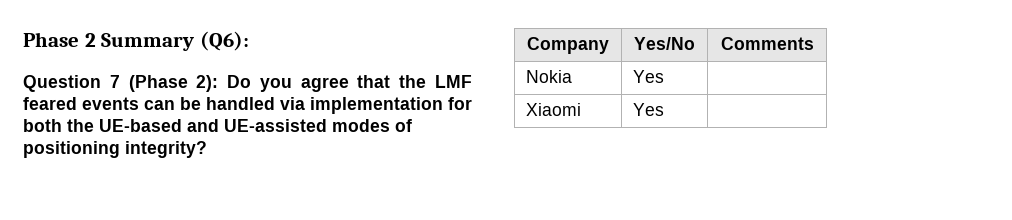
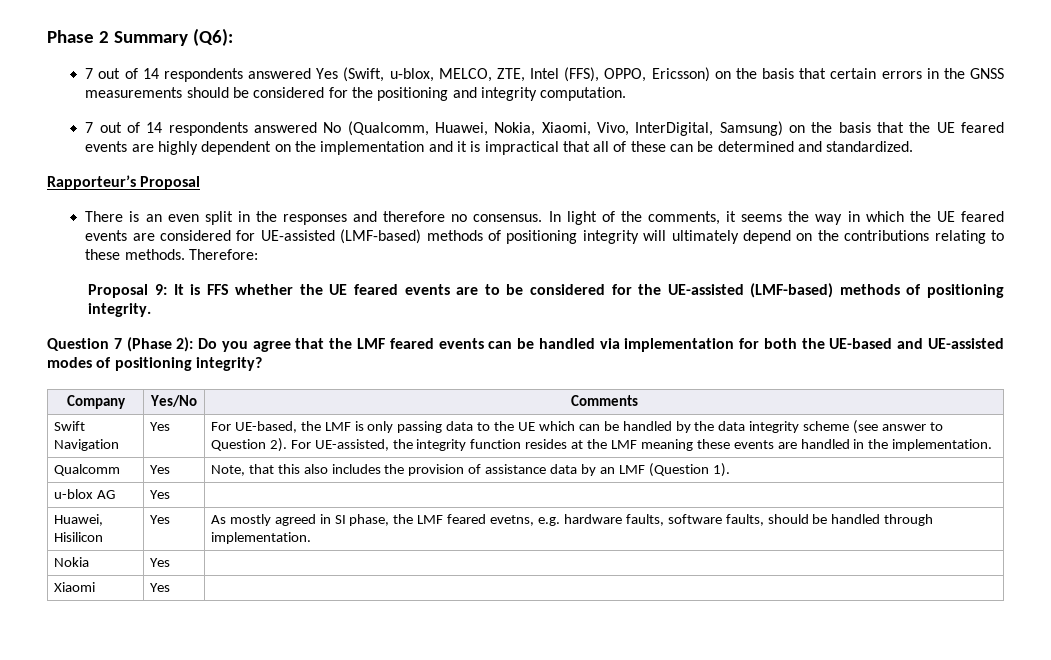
(249, 41) none -> [85,67,1004,82] [85,87,627,101] [85,121,1004,136] [85,141,914,155] [47,175,201,190] [85,211,1004,225] [85,229,1005,244] [85,249,258,260] [88,283,1004,298] [88,303,152,317] // 7 out of 14 respondents answered Yes (Swift, u-blox, MELCO, ZTE, Intel (FFS), OPPO, Ericsson) on the basis that certain errors in the GNSS measurements should be considered for the positioning and integrity computation. // 7 out of 14 respondents answered No (Qualcomm, Huawei, Nokia, Xiaomi, Vivo, InterDigital, Samsung) on the basis that the UE feared events are highly dependent on the implementation and it is impractical that all of these can be determined and standardized. // Rapporteur’s Proposal // There is an even split in the responses and therefore no consensus. In light of the comments, it seems the way in which the UE feared events are considered for UE-assisted (LMF-based) methods of positioning integrity will ultimately depend on the contributions relating to these methods. Therefore: // Proposal 9: It is FFS whether the UE feared events are to be considered for the UE-assisted (LMF-based) methods of positioning integrity.
(814, 43) none -> [53,421,85,431] [53,439,119,451] [149,422,170,431] [210,420,943,434] [210,438,993,452] [53,464,120,476] [149,465,170,474] [210,463,730,477] [53,489,115,499] [149,490,170,499] [53,514,103,526] [53,532,103,542] [149,515,170,524] [210,514,934,526] [210,532,311,544] // Swift Navigation | Yes | For UE-based, the LMF is only passing data to the UE which can be handled by the data integrity scheme (see answer to Question 2). For UE-assisted, the integrity function resides at the LMF meaning these events are handled in the implementation. // Qualcomm | Yes | Note, that this also includes the provision of assistance data by an LMF (Question 1). // u-blox AG | Yes | // Huawei, Hisilicon | Yes | As mostly agreed in SI phase, the LMF feared evetns, e.g. hardware faults, software faults, should be handled through implementation.

